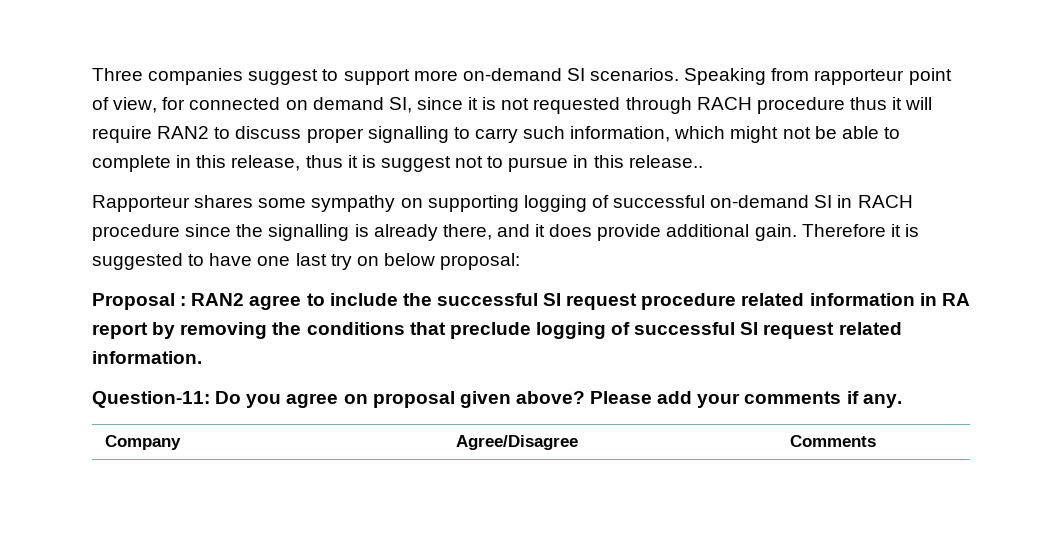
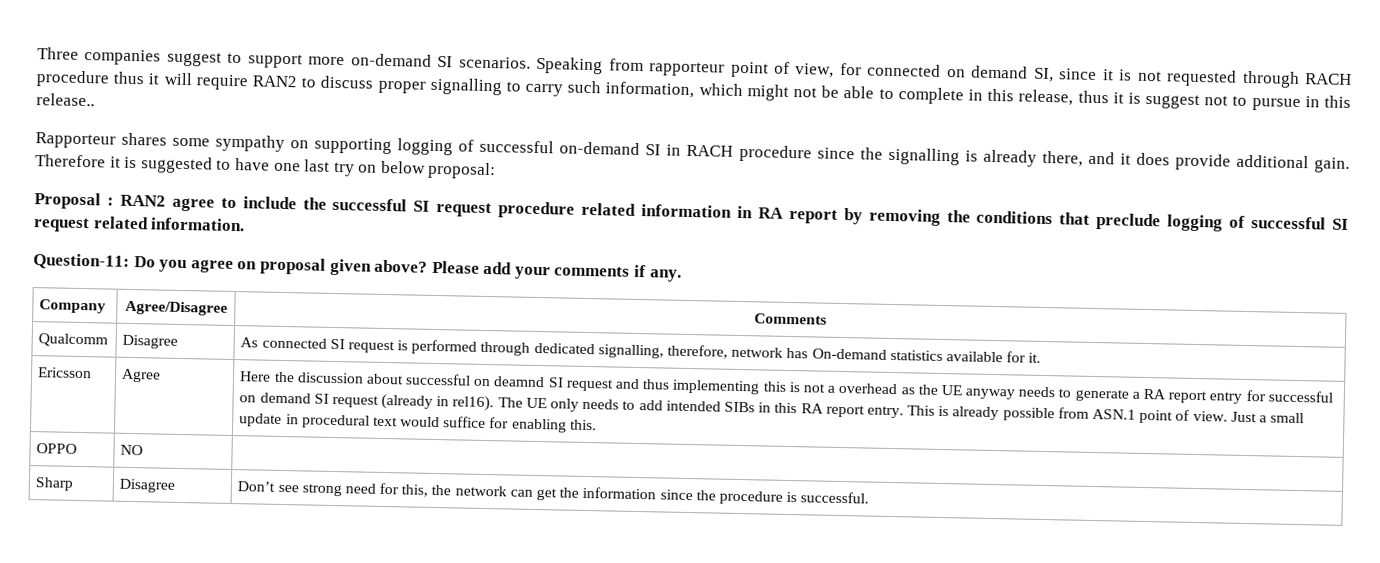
(876, 441) none -> [38,333,109,348] [122,334,179,349] [240,337,1042,363] [37,367,93,379] [121,368,162,383] [239,371,1333,404] [239,392,1305,424] [239,413,597,433] [36,443,78,454] [120,444,144,456] [35,477,75,491] [119,478,176,493] [237,481,870,505] // Qualcomm | Disagree | As connected SI request is performed through dedicated signalling, therefore, network has On-demand statistics available for it. // Ericsson | Agree | Here the discussion about successful on deamnd SI request and thus implementing this is not a overhead as the UE anyway needs to generate a RA report entry for successful on demand SI request (already in rel16). The UE only needs to add intended SIBs in this RA report entry. This is already possible from ASN.1 point of view. Just a small update in procedural text would suffice for enabling this. // OPPO | NO | // Sharp | Disagree | Don’t see strong need for this, the network can get the information since the procedure is successful.

